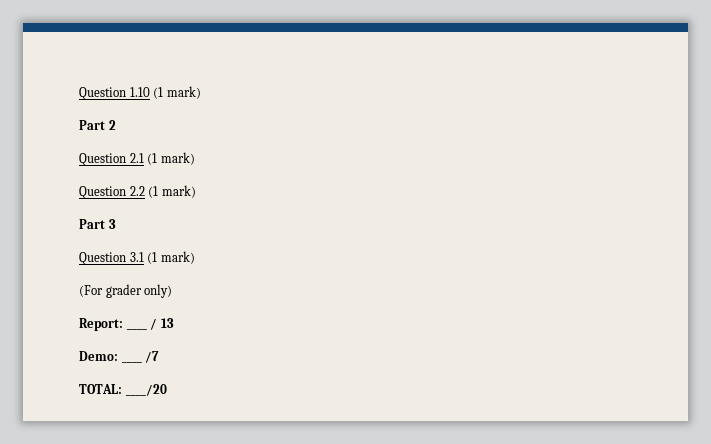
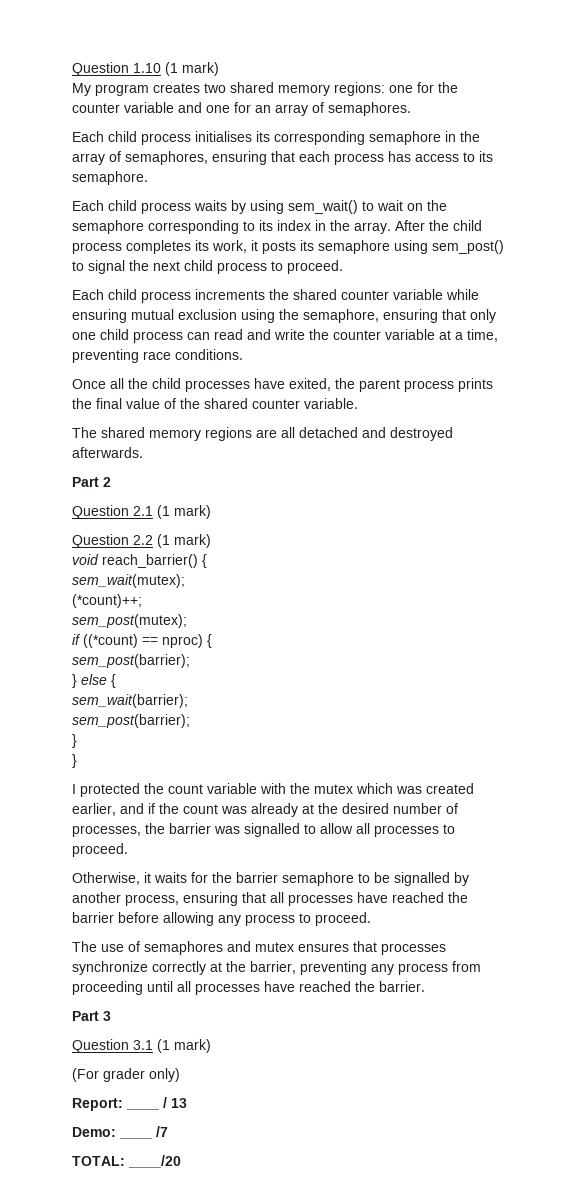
(201, 92) none -> [72,82,458,96] [72,102,411,116] [72,131,480,145] [72,151,493,165] [72,171,148,185] [72,200,447,214] [72,220,482,234] [72,240,504,254] [72,260,343,274] [72,289,479,303] [72,309,496,323] [72,329,498,343] [72,349,243,363] [72,378,493,392] [72,398,358,409] [72,427,453,441] [72,447,143,458] // My program creates two shared memory regions: one for the counter variable and one for an array of semaphores. // Each child process initialises its corresponding semaphore in the array of semaphores, ensuring that each process has access to its semaphore. // Each child process waits by using sem_wait() to wait on the semaphore corresponding to its index in the array. After the child process completes its work, it posts its semaphore using sem_post() to signal the next child process to proceed. // Each child process increments the shared counter variable while ensuring mutual exclusion using the semaphore, ensuring that only one child process can read and write the counter variable at a time, preventing race conditions. // Once all the child processes have exited, the parent process prints the final value of the shared counter variable. // The shared memory regions are all detached and destroyed afterwards.
(196, 191) none -> [72,554,207,568] [72,574,185,588] [72,594,142,608] [72,614,187,628] [72,634,212,648] [72,654,190,668] [72,674,116,688] [72,694,188,708] [72,714,190,728] [72,734,77,748] [72,754,77,768] [72,783,474,797] [72,803,458,817] [72,823,455,837] [72,843,128,857] [72,872,469,886] [72,892,468,906] [72,912,371,926] [72,941,446,955] [72,961,481,975] [72,981,425,995] // void reach_barrier() { // sem_wait(mutex); // (*count)++; // sem_post(mutex); // if ((*count) == nproc) { // sem_post(barrier); // } else { // sem_wait(barrier); // sem_post(barrier); // } // } // I protected the count variable with the mutex which was created earlier, and if the count was already at the desired number of processes, the barrier was signalled to allow all processes to proceed. // Otherwise, it waits for the barrier semaphore to be signalled by another process, ensuring that all processes have reached the barrier before allowing any process to proceed. // The use of semaphores and mutex ensures that processes synchronize correctly at the barrier, preventing any process from proceeding until all processes have reached the barrier.

